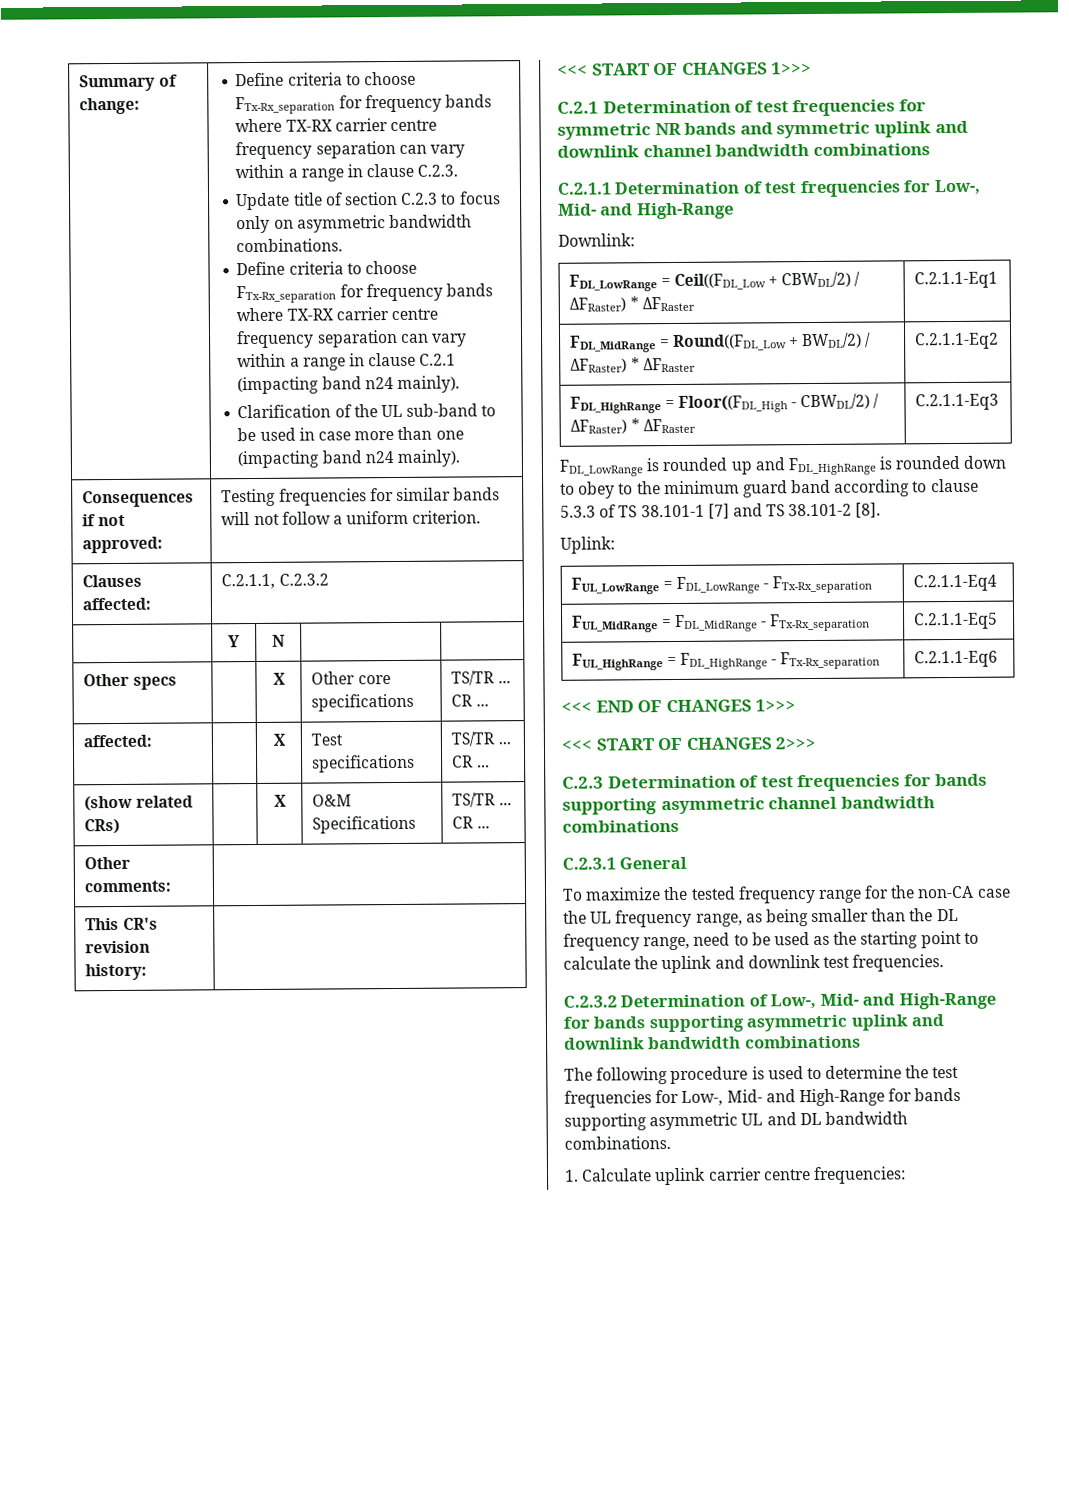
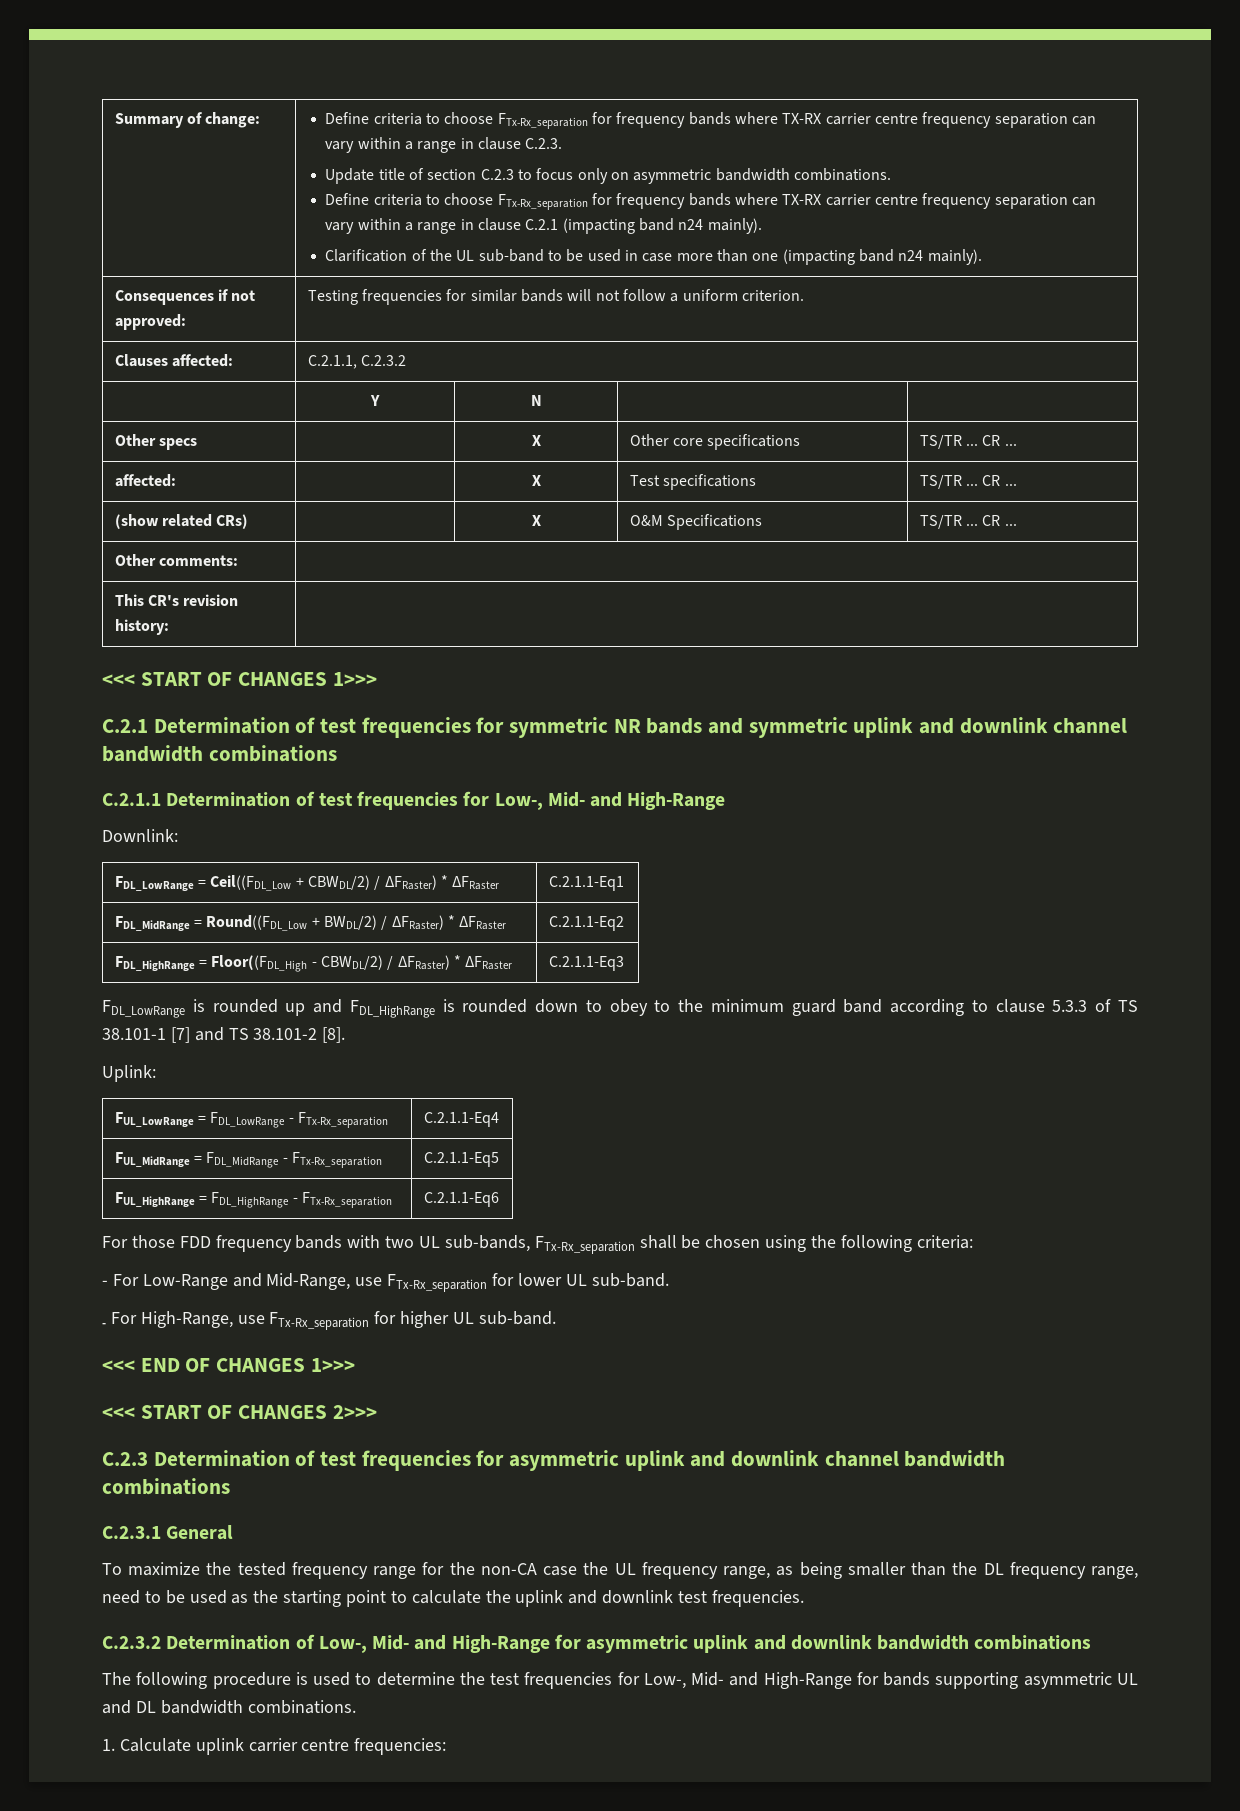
(999, 659) none -> [102,1235,973,1254] [102,1273,669,1292] [102,1311,556,1330] // For those FDD frequency bands with two UL sub-bands, FTx-Rx_separation shall be chosen using the following criteria: // - For Low-Range and Mid-Range, use FTx-Rx_separation for lower UL sub-band. // - For High-Range, use FTx-Rx_separation for higher UL sub-band.
[934,773,987,787] [562,797,765,815] bands supporting asymmetric -> [509,1450,820,1471] asymmetric uplink and downlink
[593,1015,745,1033] bands supporting -> (581, 1641) none

